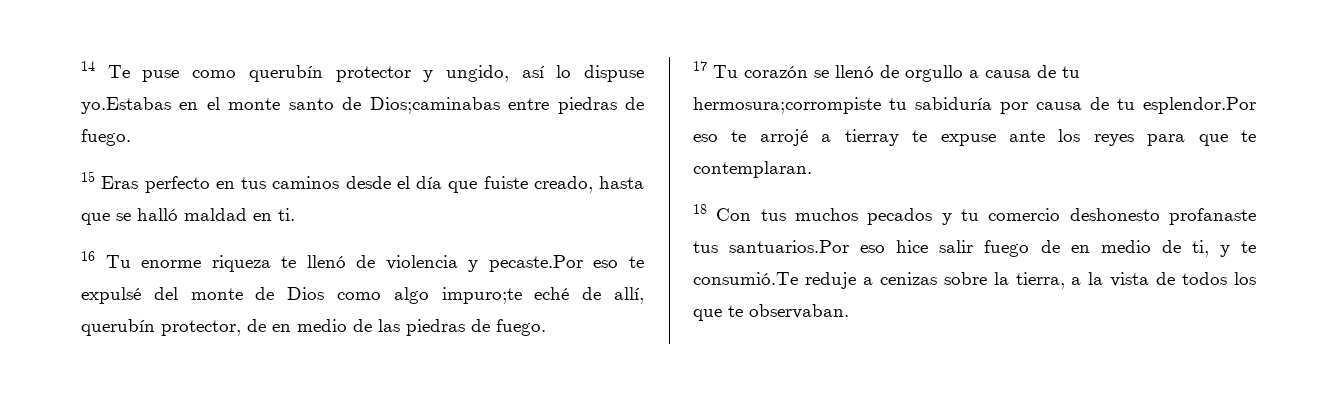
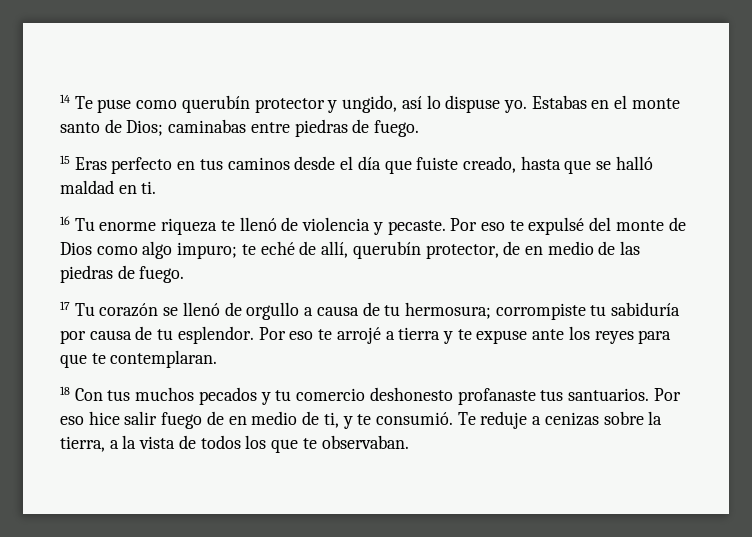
[81,97,171,114] yo.Estabas -> [503,95,587,113] yo. Estabas
[369,97,500,114] Dios;caminabas -> [126,119,247,136] Dios; caminabas
[488,255,583,272] pecaste.Por -> [387,218,478,235] pecaste. Por
[441,287,522,304] impuro;te -> [177,242,256,259] impuro; te
[693,97,881,114] hermosura;corrompiste -> [404,302,586,320] hermosura; corrompiste
[1143,97,1256,114] esplendor.Por -> [177,326,286,344] esplendor. Por
[844,129,899,146] tierray -> [398,327,453,344] tierra y
[729,240,850,253] santuarios.Por -> [567,388,681,401] santuarios. Por
[693,272,798,285] consumió.Te -> [375,412,476,425] consumió. Te

